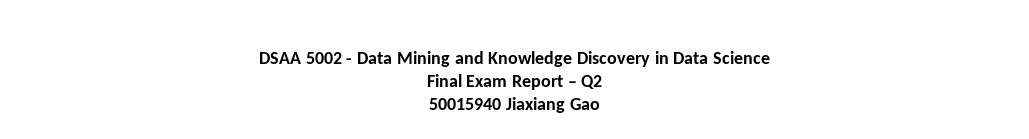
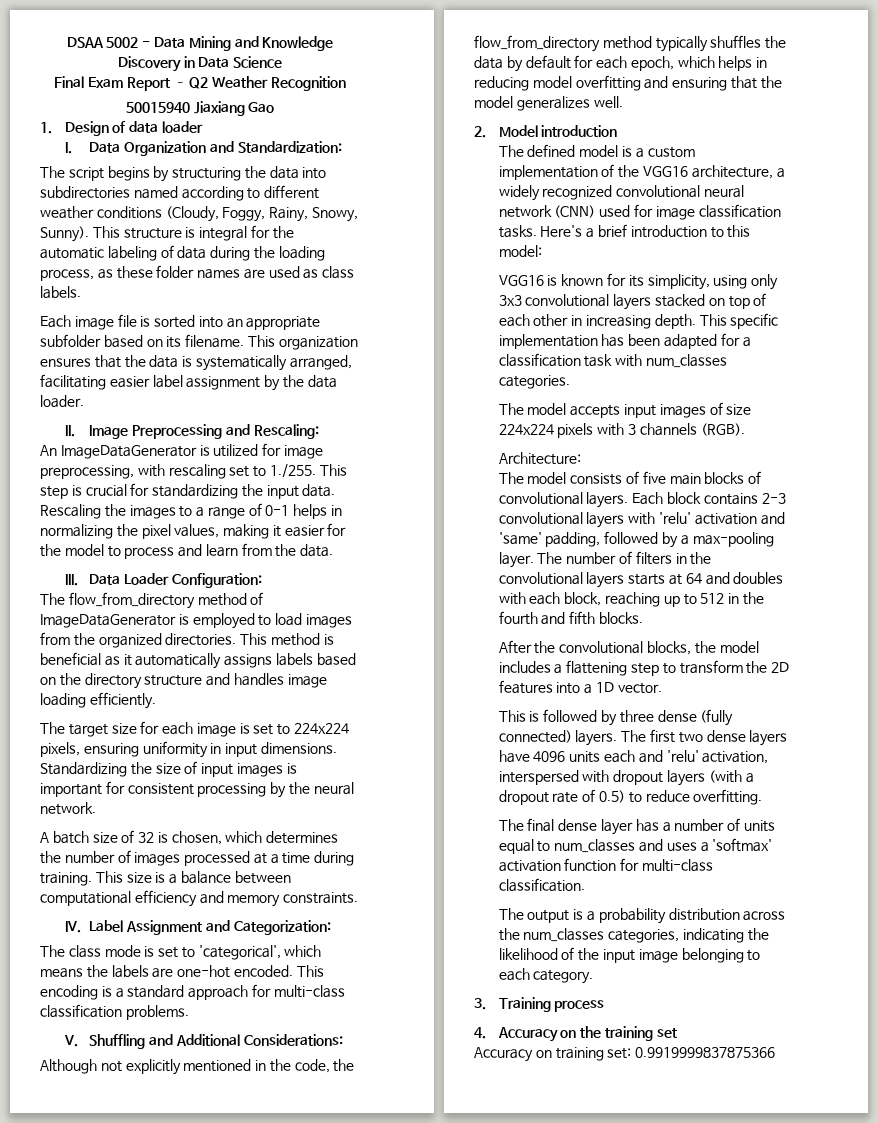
(603, 82) none -> [212,76,346,91] Weather Recognition
(600, 104) none -> [40,121,203,136] [64,141,342,156] [40,166,327,182] [40,185,320,201] [40,206,358,222] [40,225,294,242] [40,245,325,261] [40,265,355,281] [40,286,81,299] [40,314,321,330] [40,334,358,350] [40,355,352,371] [40,374,337,391] [40,395,84,408] [64,424,319,439] [40,443,323,459] [40,464,347,479] [40,483,336,499] [40,503,343,519] [40,523,347,539] [40,543,334,559] [64,573,262,588] [40,592,264,609] [40,613,352,629] [40,632,334,648] [40,652,356,669] [40,673,327,689] [40,692,156,709] [40,721,350,737] [40,741,337,758] [40,761,297,777] [40,781,354,798] [40,802,96,815] [40,830,339,845] [40,850,355,866] [40,871,291,886] [40,890,359,907] [64,920,331,935] [40,945,322,960] [40,965,324,978] [40,984,345,1000] [40,1004,189,1020] [63,1034,343,1049] [40,1059,355,1075] [474,35,787,52] [474,55,768,72] [474,75,782,91] [474,96,623,111] [474,125,618,138] [498,144,695,158] [498,164,785,180] [498,185,744,201] [498,204,781,220] [498,224,751,238] [498,245,542,257] [498,273,779,290] [498,293,767,310] [498,313,779,329] [498,333,751,349] [498,353,727,368] [498,375,570,389] [498,402,752,418] [498,423,745,438] [498,452,581,465] [498,471,762,485] [498,492,786,508] [498,512,785,528] [498,531,774,548] [498,551,712,568] [498,572,784,588] [498,592,764,607] [498,611,643,625] [498,640,759,655] [498,660,790,676] [498,680,662,694] [498,709,734,726] [498,729,788,746] [498,750,769,764] [498,770,754,786] [498,789,763,805] [498,818,775,835] [498,838,773,854] [498,858,713,872] [498,878,585,892] [498,908,786,924] [498,928,769,943] [498,947,761,963] [498,968,594,984] [474,997,605,1012] [474,1026,677,1042] [474,1047,776,1062] // 1. Design of data loader // I. Data Organization and Standardization: // The script begins by structuring the data into subdirectories named according to different weather conditions (Cloudy, Foggy, Rainy, Snowy, Sunny). This structure is integral for the automatic labeling of data during the loading process, as these folder names are used as class labels. // Each image file is sorted into an appropriate subfolder based on its filename. This organization ensures that the data is systematically arranged, facilitating easier label assignment by the data loader. // II. Image Preprocessing and Rescaling: // An ImageDataGenerator is utilized for image preprocessing, with rescaling set to 1./255. This step is crucial for standardizing the input data. Rescaling the images to a range of 0-1 helps in normalizing the pixel values, making it easier for the model to process and learn from the data. // III. Data Loader Configuration: // The flow_from_directory method of ImageDataGenerator is employed to load images from the organized directories. This method is beneficial as it automatically assigns labels based on the directory structure and handles image loading efficiently. // The target size for each image is set to 224x224 pixels, ensuring uniformity in input dimensions. Standardizing the size of input images is important for consistent processing by the neural network. // A batch size of 32 is chosen, which determines the number of images processed at a time during training. This size is a balance between computational efficiency and memory constraints. // IV. Label Assignment and Categorization: // The class mode is set to 'categorical', which means the labels are one-hot encoded. This encoding is a standard approach for multi-class classification problems. // V. Shuffling and Additional Considerations: // Although not explicitly mentioned in the code, the flow_from_directory method typically shuffles the data by default for each epoch, which helps in reducing model overfitting and ensuring that the model generalizes well. // 2. Model introduction // The defined model is a custom implementation of the VGG16 architecture, a widely recognized convolutional neural network (CNN) used for image classification tasks. Here's a brief introduction to this model: // VGG16 is known for its simplicity, using only 3x3 convolutional layers stacked on top of each other in increasing depth. This specific implementation has been adapted for a classification task with num_classes categories. // The model accepts input images of size 224x224 pixels with 3 channels (RGB). // Architecture: // The model consists of five main blocks of convolutional layers. Each block contains 2-3 convolutional layers with 'relu' activation and 'same' padding, followed by a max-pooling layer. The number of filters in the convolutional layers starts at 64 and doubles with each block, reaching up to 512 in the fourth and fifth blocks. // After the convolutional blocks, the model includes a flattening step to transform the 2D features into a 1D vector. // This is followed by three dense (fully connected) layers. The first two dense layers have 4096 units each and 'relu' activation, interspersed with dropout layers (with a dropout rate of 0.5) to reduce overfitting. // The final dense layer has a number of units equal to num_classes and uses a 'softmax' activation function for multi-class classification. // The output is a probability distribution across the num_classes categories, indicating the likelihood of the input image belonging to each category. // 3. Training process // 4. Accuracy on the training set // Accuracy on training set: 0.9919999837875366

